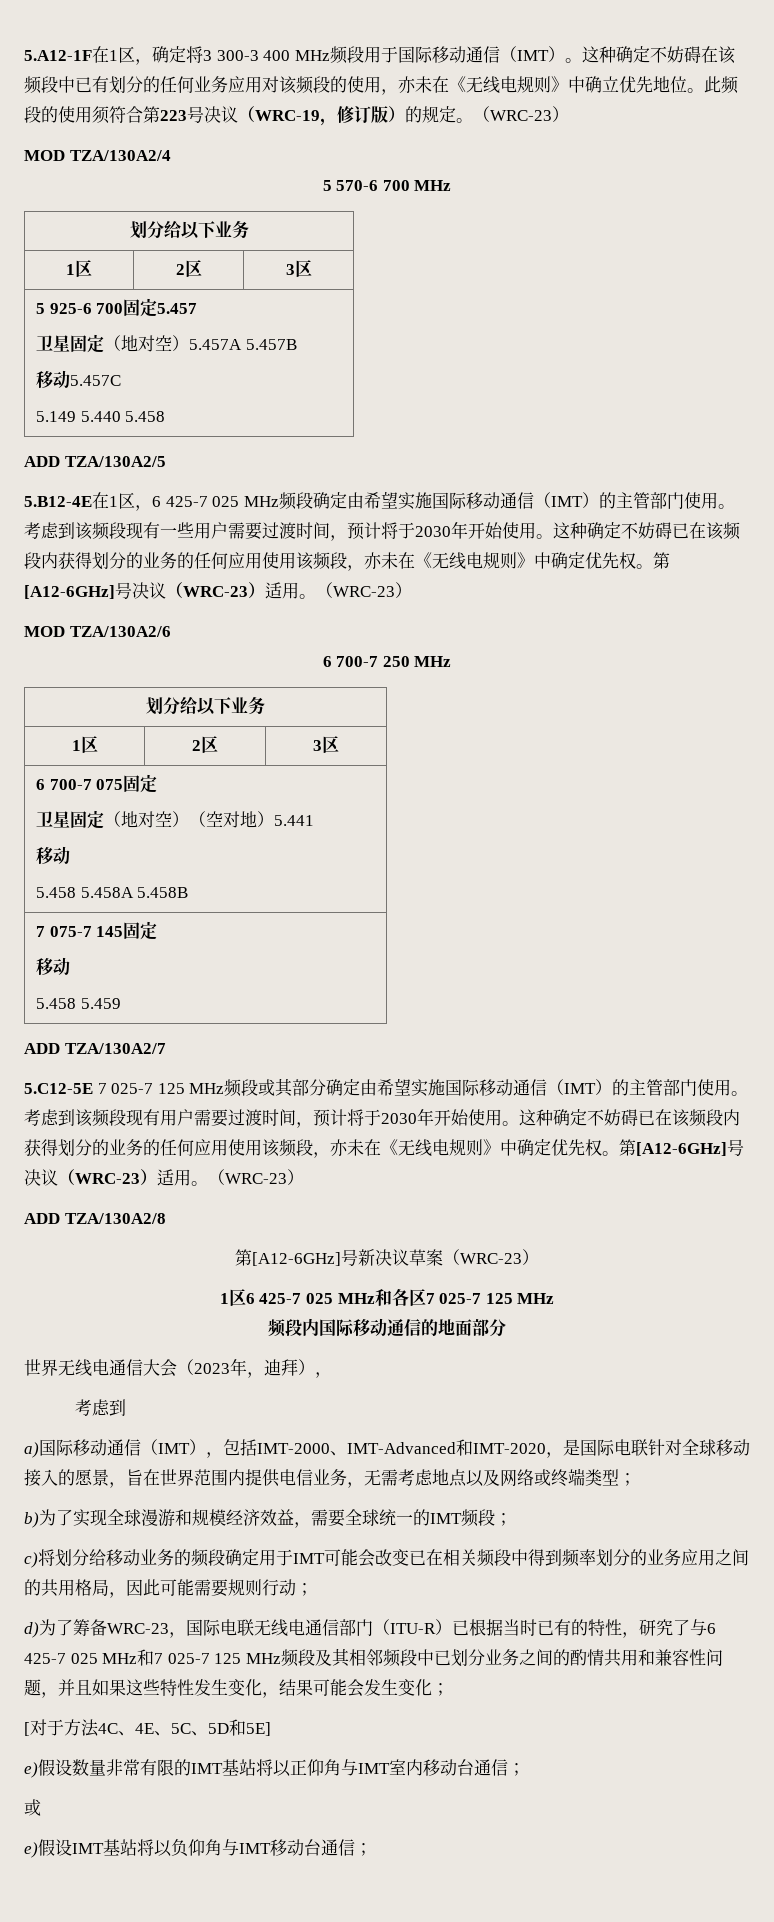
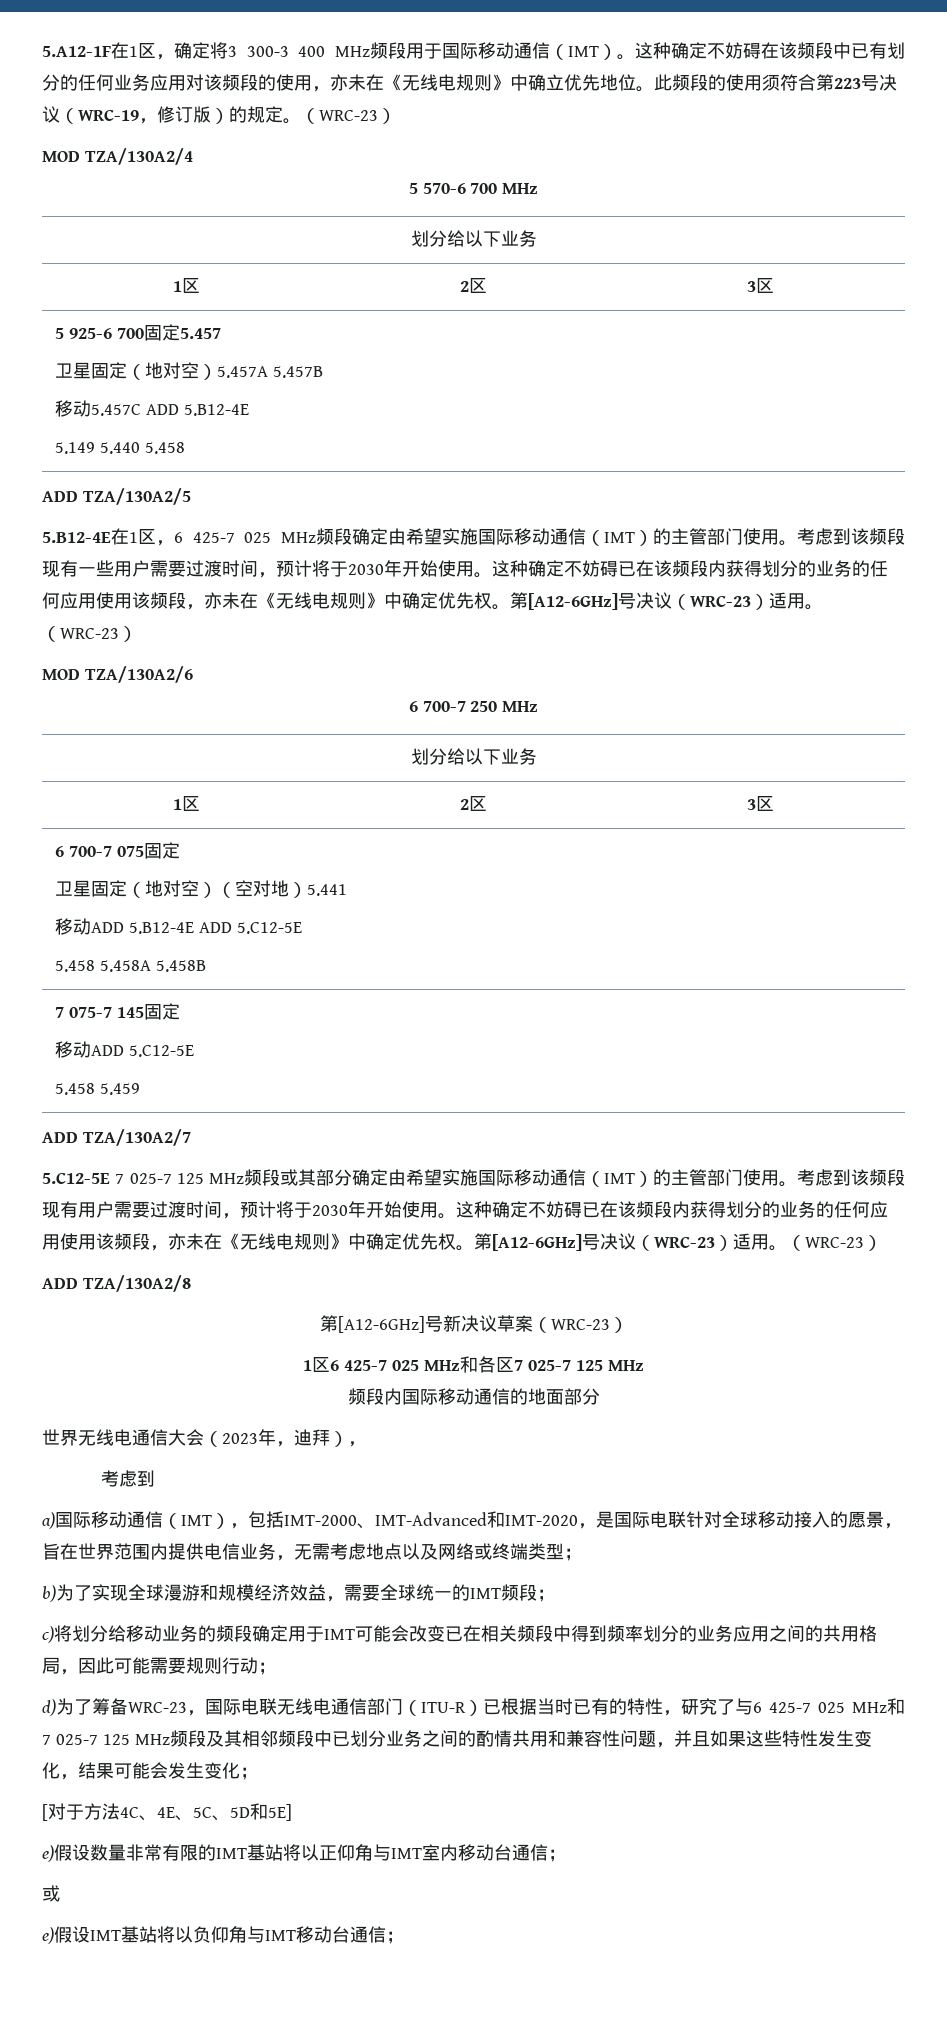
(122, 380) none -> [145,404,249,416] ADD 5.B12-4E
(71, 855) none -> [91,922,302,934] ADD 5.B12-4E ADD 5.C12-5E
(71, 966) none -> [91,1045,194,1057] ADD 5.C12-5E

